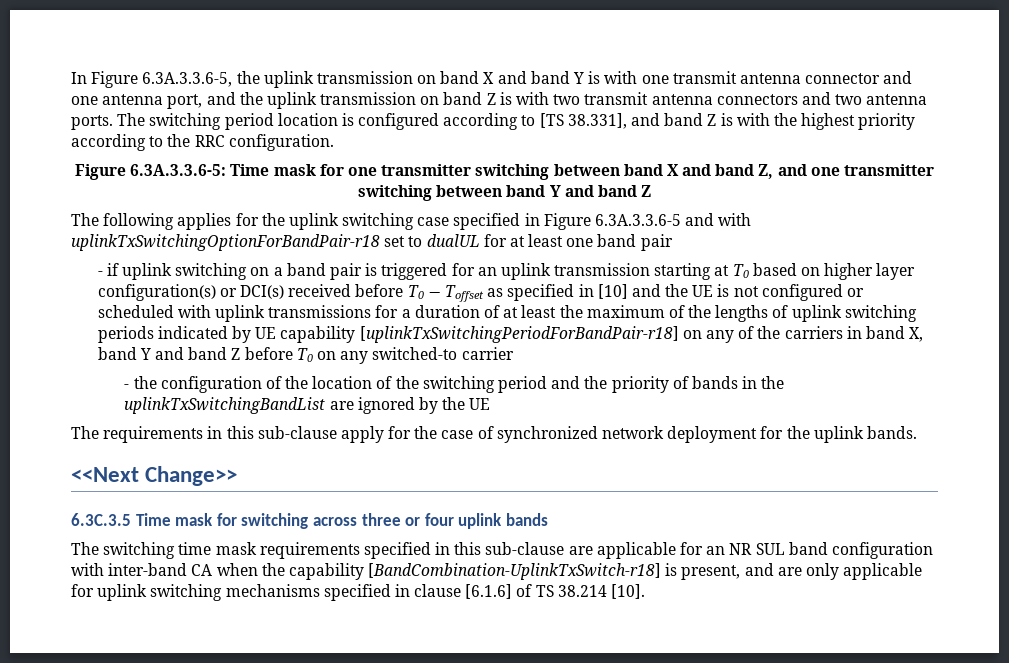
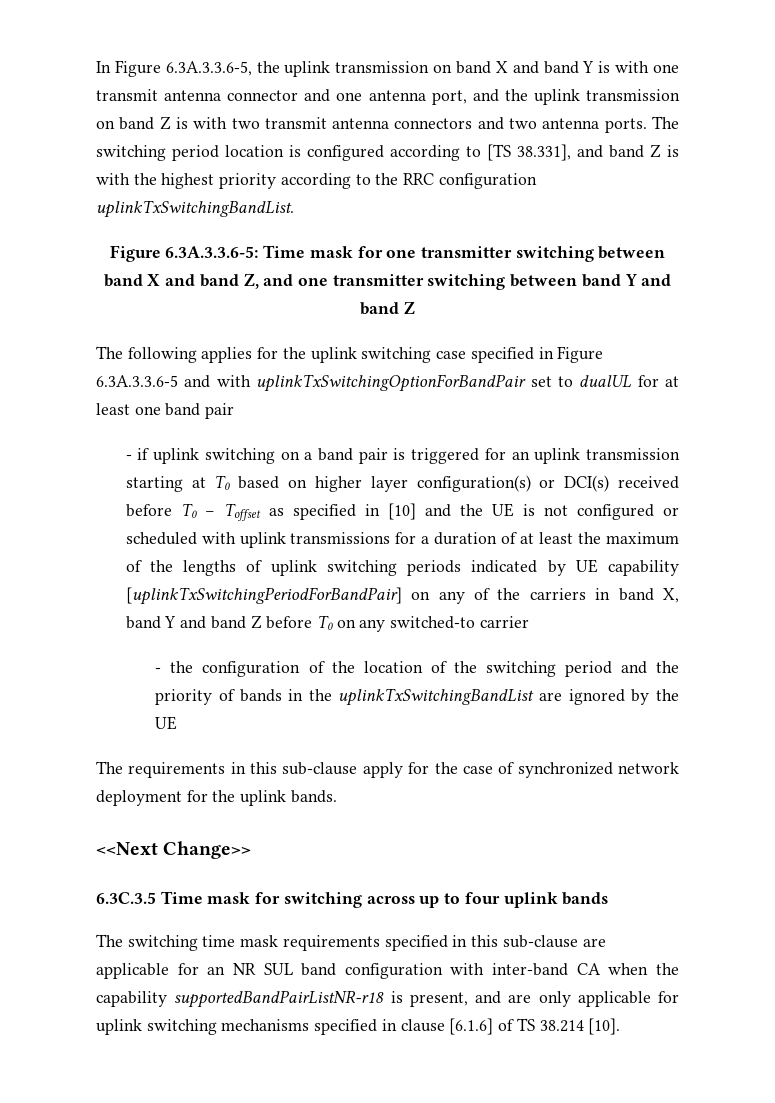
[228,134,334,151] configuration. -> [438,173,537,189] [96,200,294,218] configuration uplinkTxSwitchingBandList.
[71,234,380,251] uplinkTxSwitchingOptionForBandPair-r18 -> [256,374,527,392] uplinkTxSwitchingOptionForBandPair
[359,326,679,343] [uplinkTxSwitchingPeriodForBandPair-r18] -> [125,587,402,605] [uplinkTxSwitchingPeriodForBandPair]
[361,513,421,526] three or -> [419,893,461,908] up to
[368,563,662,580] [BandCombination-UplinkTxSwitch-r18] -> [174,990,385,1008] supportedBandPairListNR-r18

